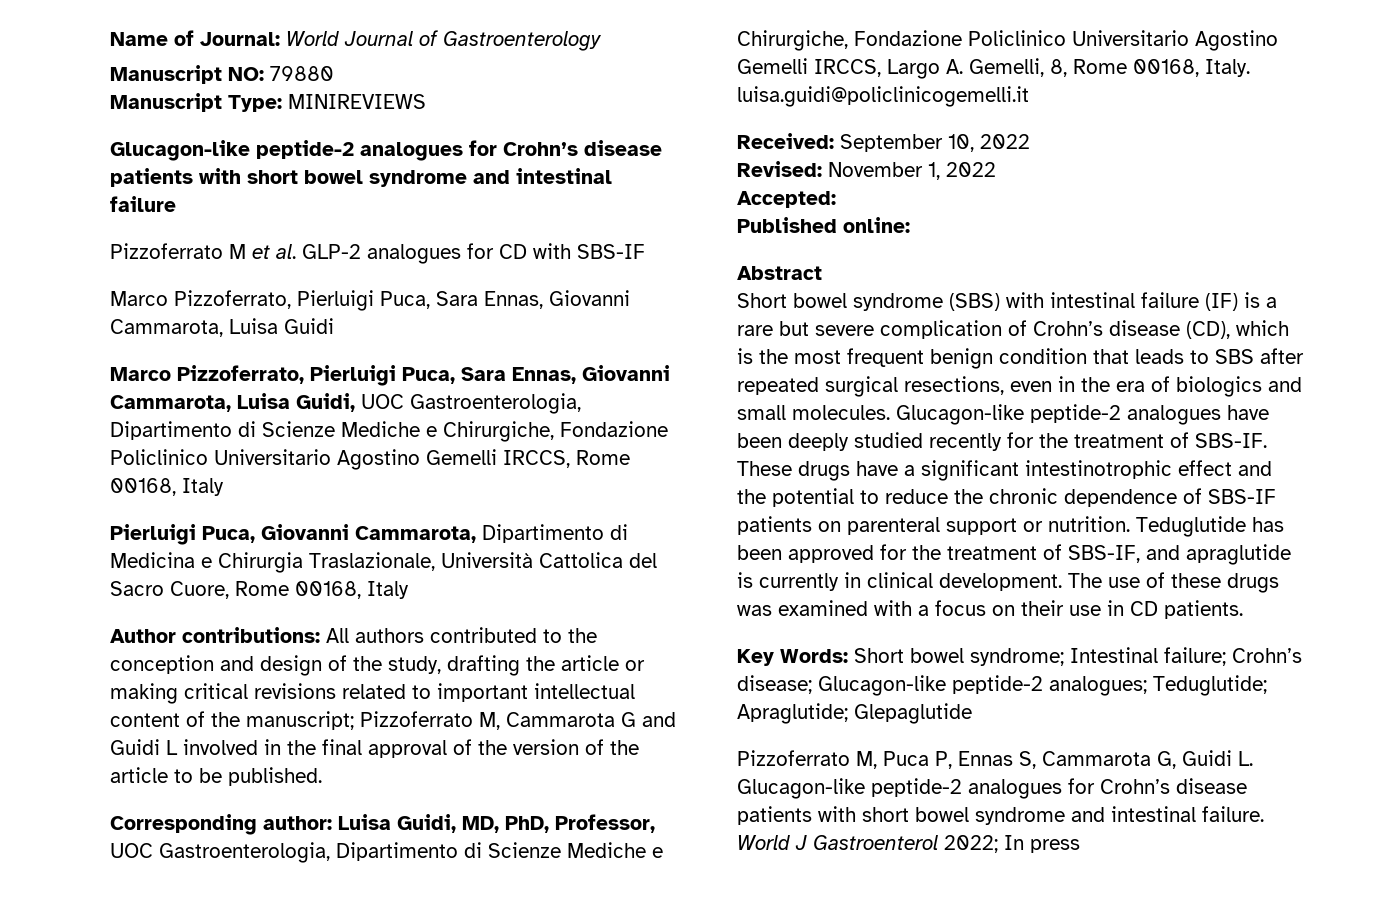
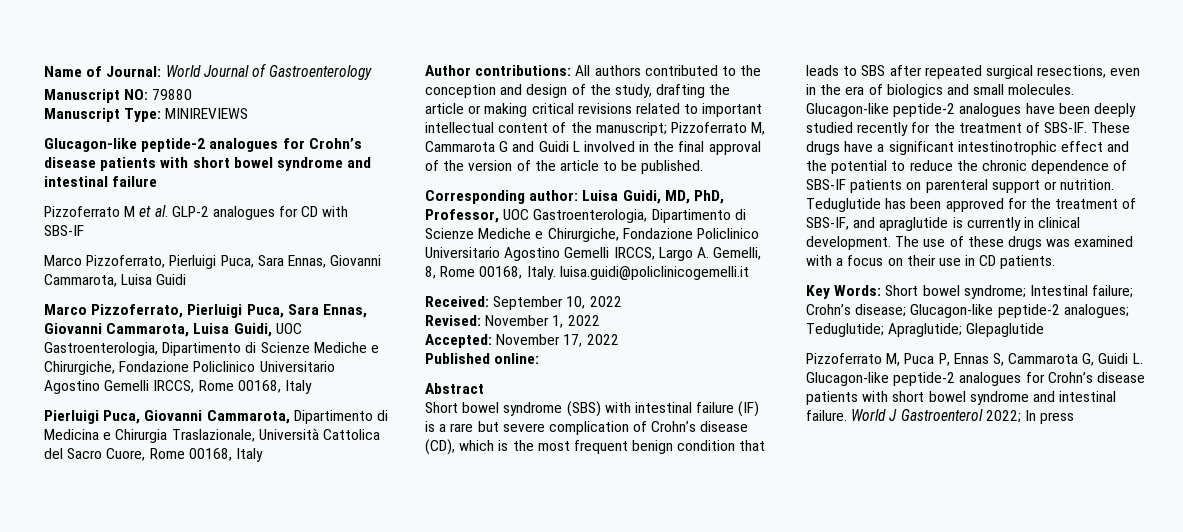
(836, 199) none -> [496,334,619,347] November 17, 2022

